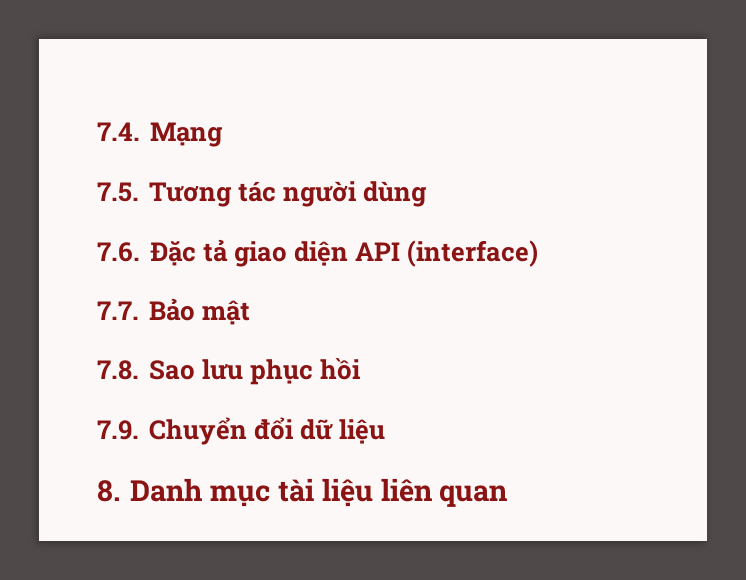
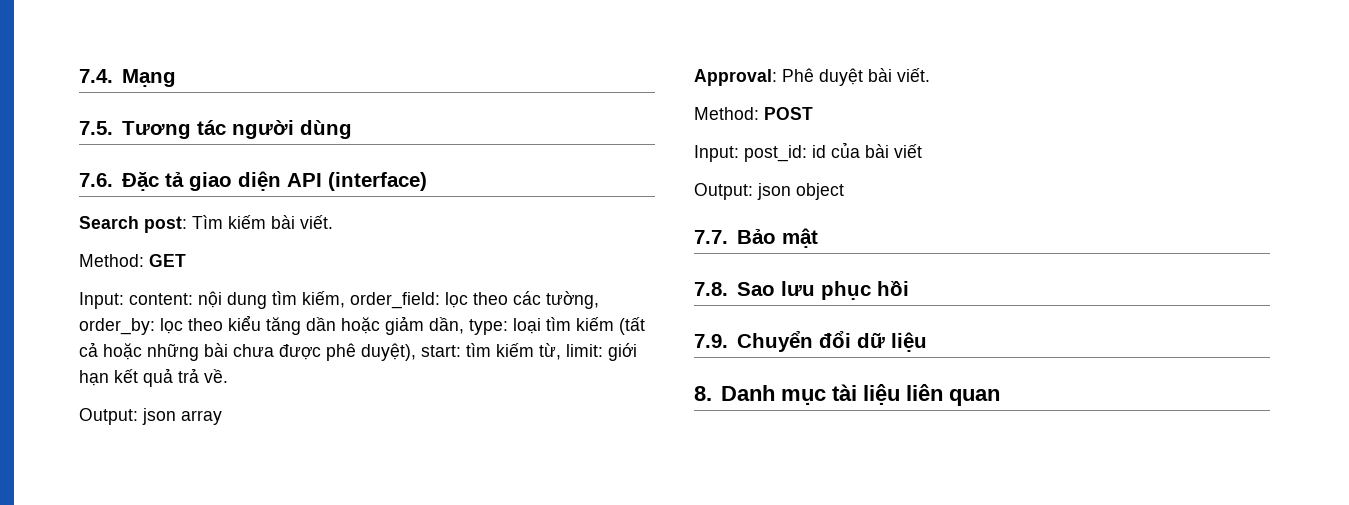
(539, 253) none -> [79,215,333,233] [79,254,186,267] [79,291,599,309] [79,315,645,335] [79,342,637,361] [79,368,228,387] [79,408,222,425] [694,68,930,86] [694,107,813,120] [694,142,922,162] [694,183,844,200] // Search post: Tìm kiếm bài viết. // Method: GET // Input: content: nội dung tìm kiếm, order_field: lọc theo các tường, order_by: lọc theo kiểu tăng dần hoặc giảm dần, type: loại tìm kiếm (tất cả hoặc những bài chưa được phê duyệt), start: tìm kiếm từ, limit: giới hạn kết quả trả về. // Output: json array // Approval: Phê duyệt bài viết. // Method: POST // Input: post_id: id của bài viết // Output: json object

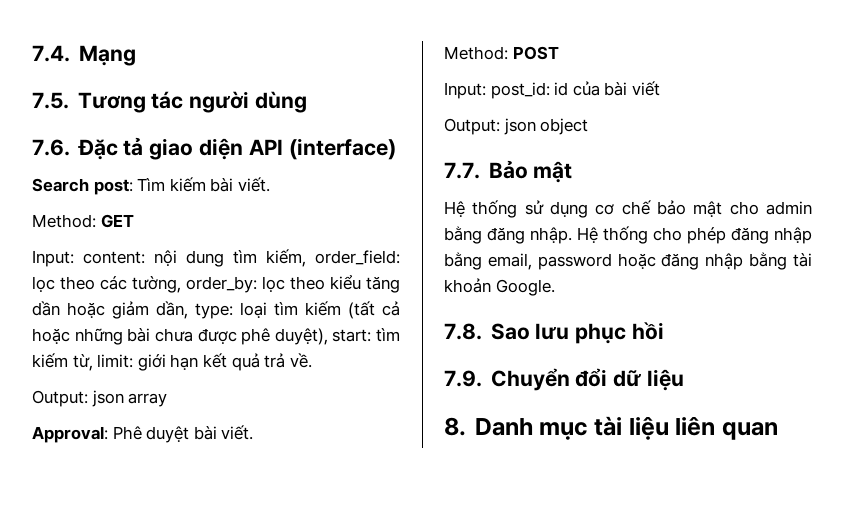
(818, 238) none -> [444,200,812,218] [444,226,812,244] [444,252,812,270] [444,278,555,296] // Hệ thống sử dụng cơ chế bảo mật cho admin bằng đăng nhập. Hệ thống cho phép đăng nhập bằng email, password hoặc đăng nhập bằng tài khoản Google.

